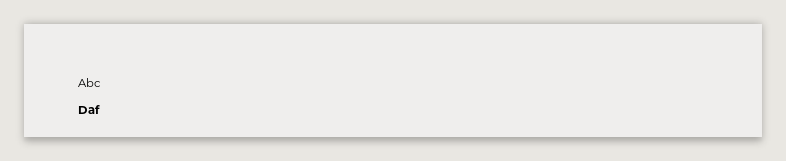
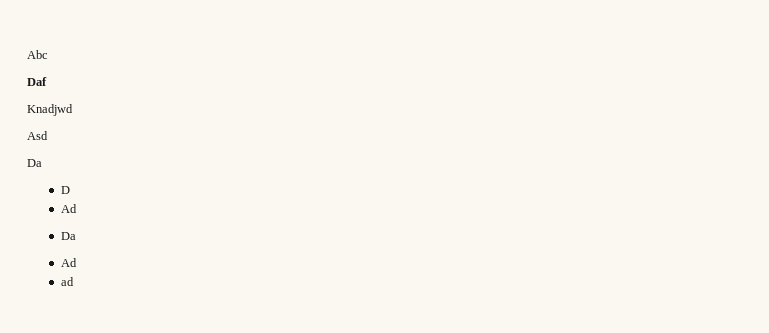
(100, 109) none -> [27,104,73,116] [27,131,48,140] [27,159,42,167] [60,186,70,194] [60,204,77,213] [60,232,76,240] [60,258,77,267] [60,277,74,286] // Knadjwd // Asd // Da // D // Ad // Da // Ad // ad

